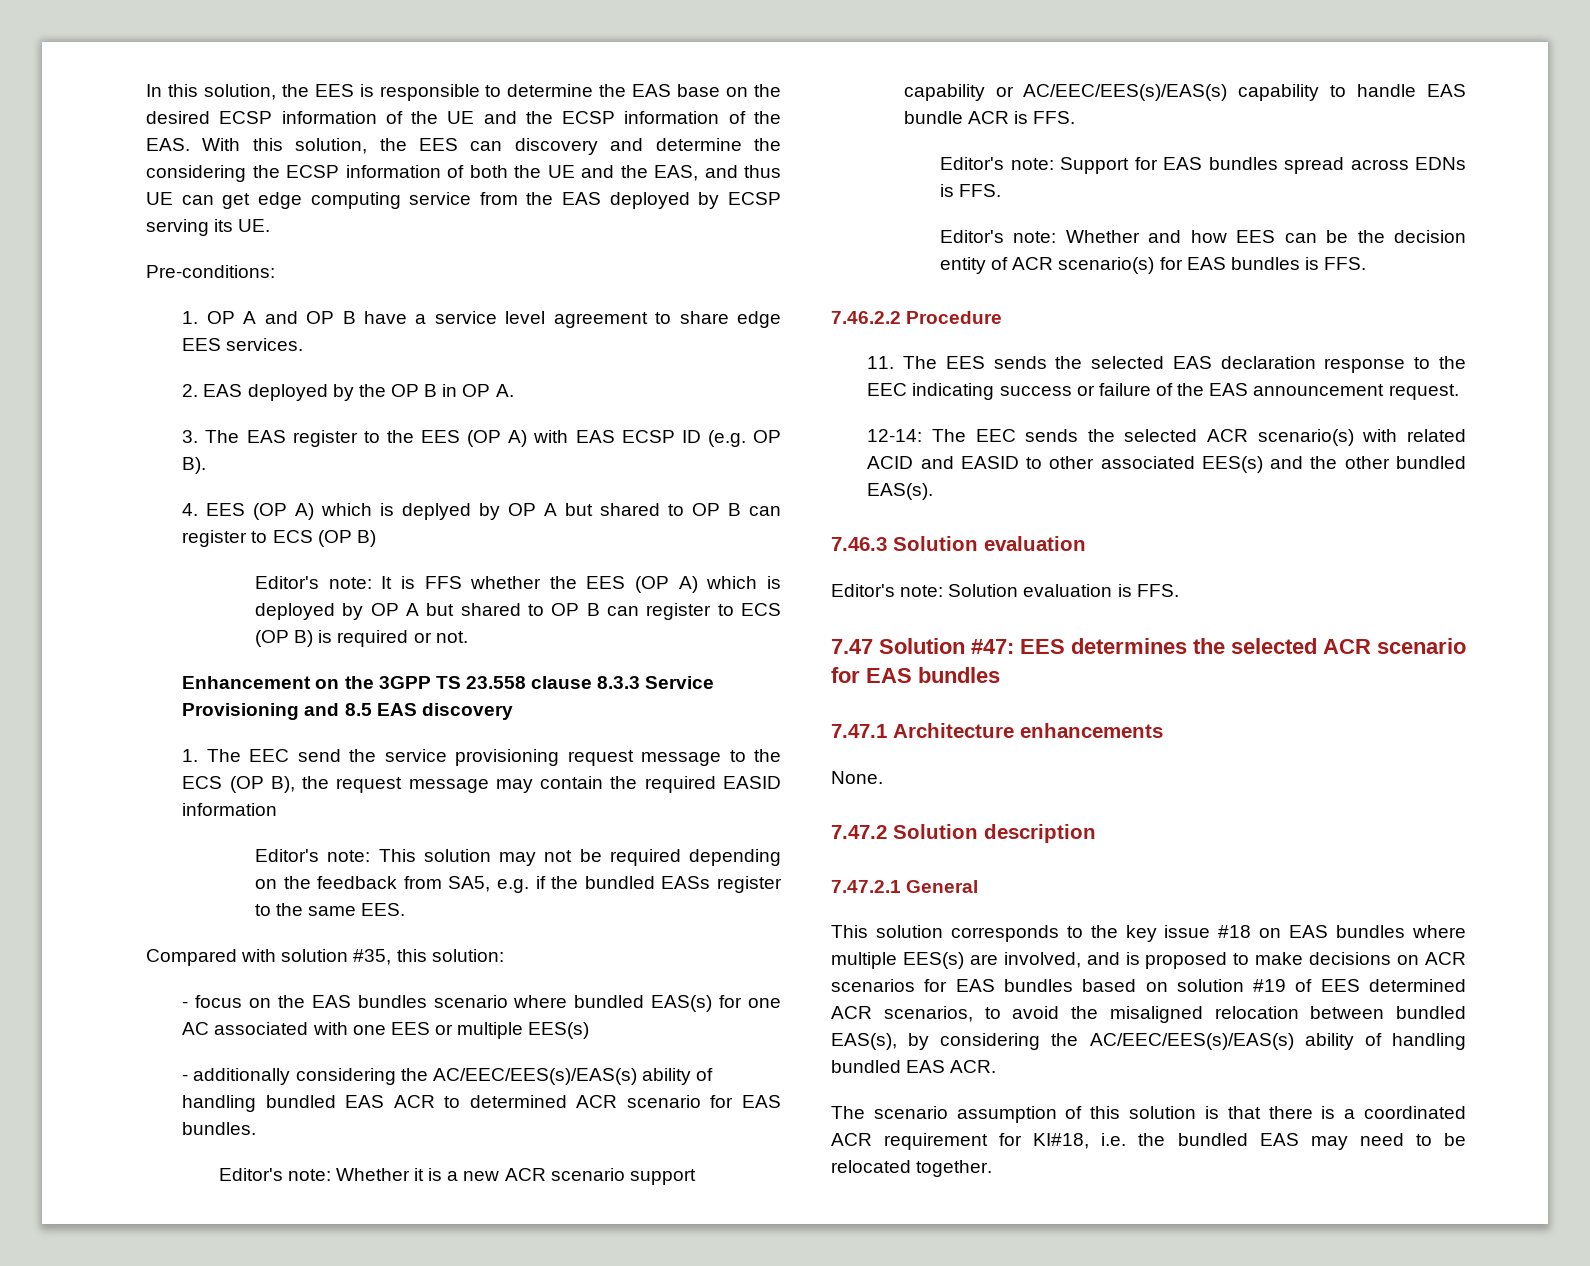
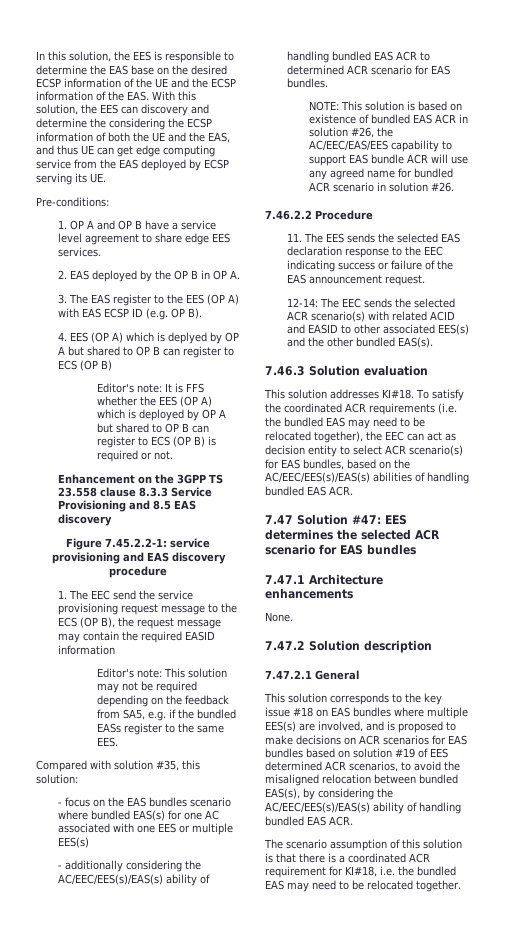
(513, 711) none -> [66,538,210,550] [51,552,226,564] [109,566,167,578] // Figure 7.45.2.2-1: service provisioning and EAS discovery procedure
[218,1168,696,1185] [903,84,1228,101] Editor's note: Whether it is a new ACR scenario support capability or AC/EEC/EES(s)/EAS(s) -> [308,101,462,111] [308,114,468,124] [308,127,393,138] [308,140,388,151] NOTE: This solution is based on existence of bundled EAS ACR in solution #26, the AC/EEC/EAS/EES
[1357,84,1417,97] handle -> [308,155,346,166] support
[1013,111,1076,124] [940,157,1466,174] [940,184,1002,197] [940,230,1466,243] [940,257,1367,274] is FFS. // Editor's note: Support for EAS bundles spread across EDNs is FFS. // Editor's note: Whether and how EES can be the decision entity of ACR scenario(s) for EAS bundles is FFS. -> [430,154,468,164] [308,168,453,180] [308,182,454,192] will use any agreed name for bundled ACR scenario in solution #26.
[831,584,1179,597] Editor's note: Solution evaluation is FFS. -> [264,389,464,401] [265,403,457,415] [265,417,425,429] [265,431,456,443] [265,445,463,457] [265,459,410,470] [265,472,469,484] [265,486,353,496] This solution addresses KI#18. To satisfy the coordinated ACR requirements (i.e. the bundled EAS may need to be relocated together), the EEC can act as decision entity to select ACR scenario(s) for EAS bundles, based on the AC/EEC/EES(s)/EAS(s) abilities of handling bundled EAS ACR.

